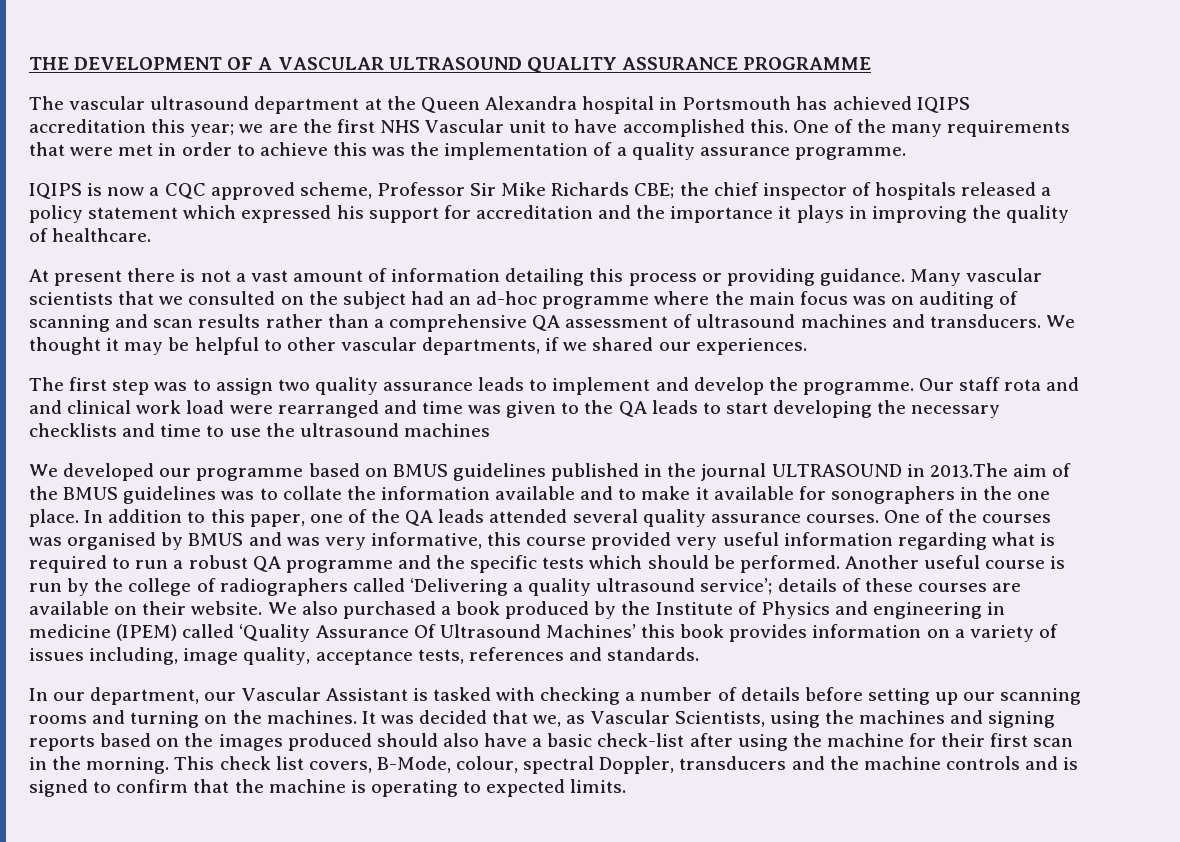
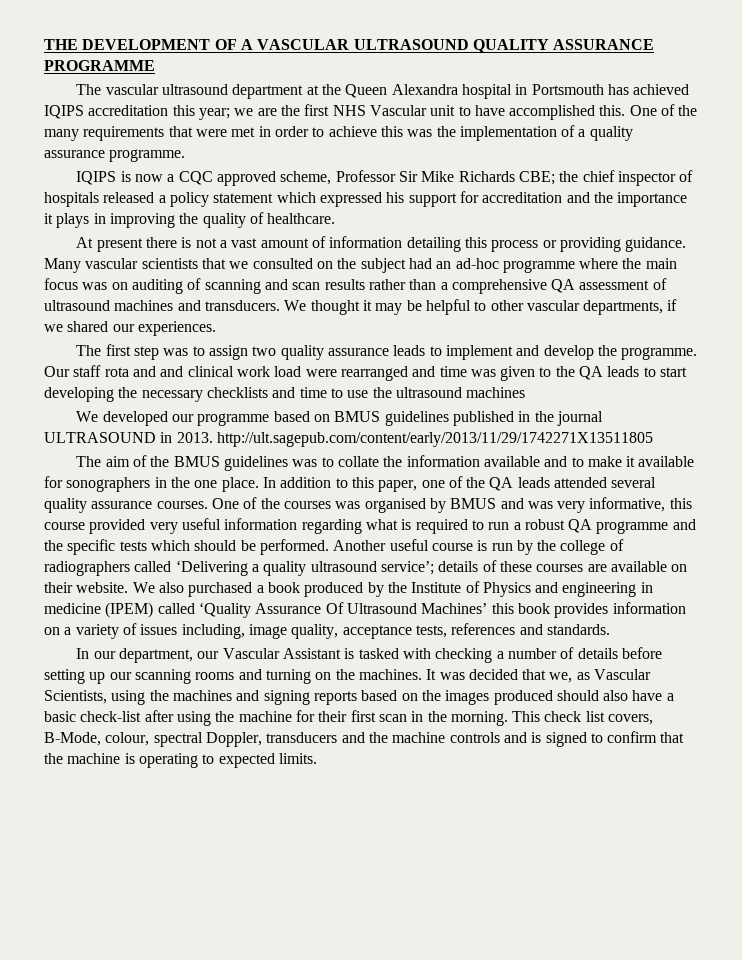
[929,463,1008,478] 2013.The -> [176,432,653,447] [76,456,102,467] 2013. http://ult.sagepub.com/content/early/2013/11/29/1742271X13511805 // The

